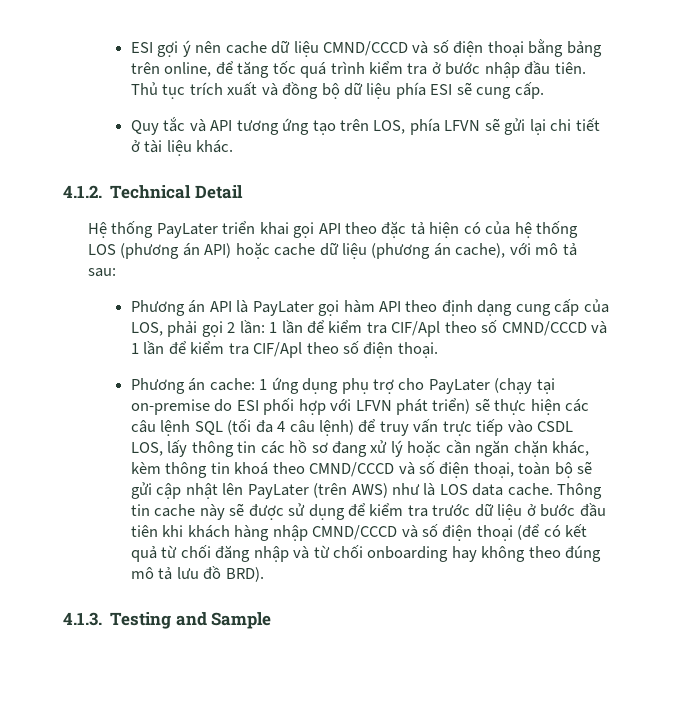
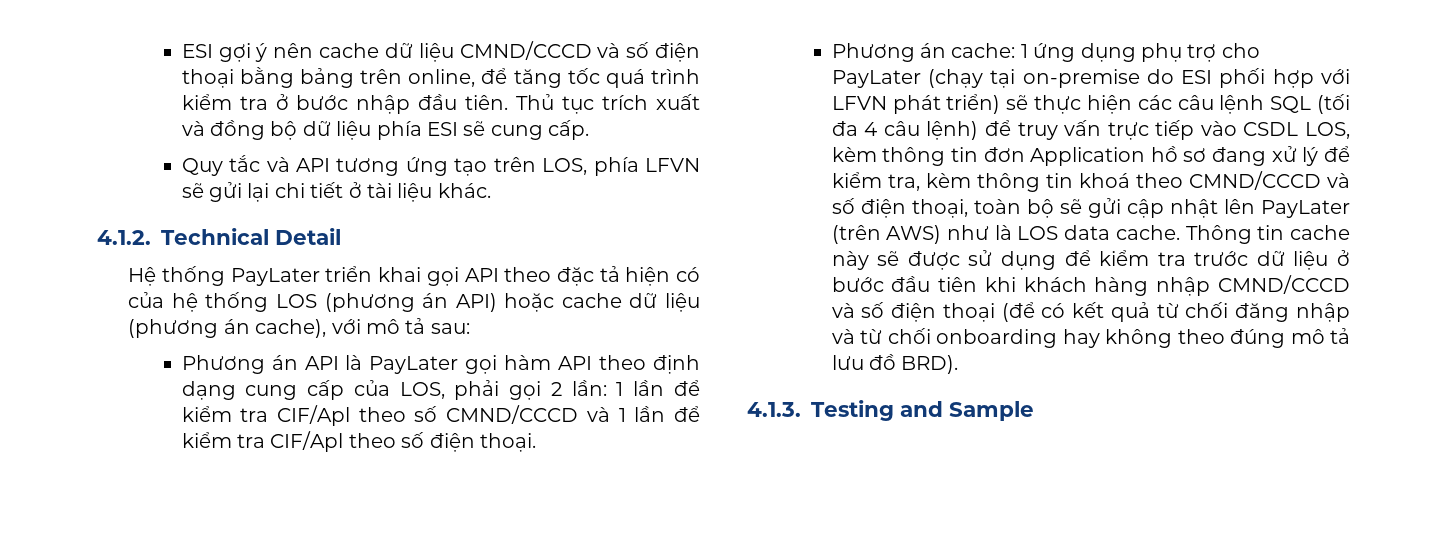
[167,440,285,457] lấy thông tin các -> [831,147,1146,166] kèm thông tin đơn Application
[407,440,590,457] hoặc cần ngăn chặn khác, -> [1324,146,1350,162] [831,172,920,191] để kiểm tra,

